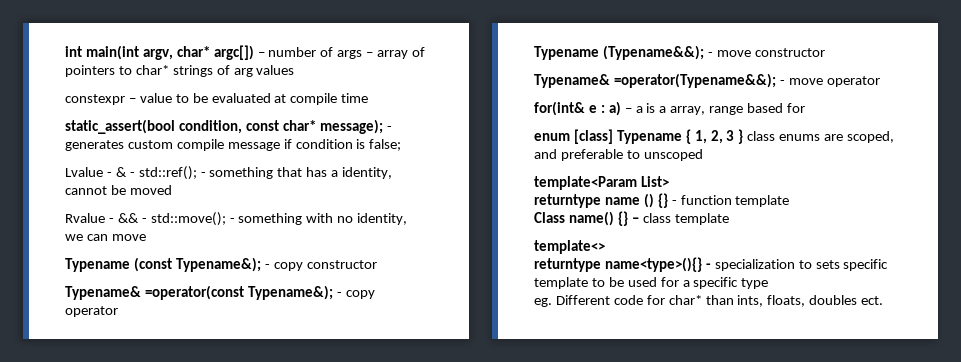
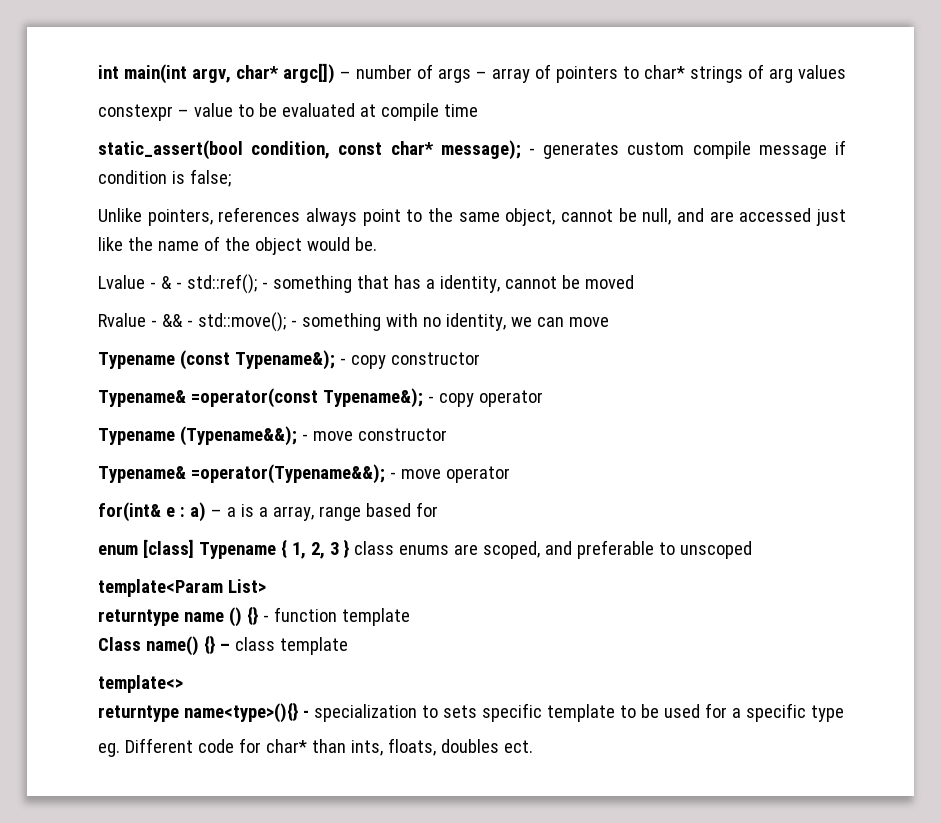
(402, 145) none -> [98,207,846,226] [98,236,377,255] // Unlike pointers, references always point to the same object, cannot be null, and are accessed just like the name of the object would be.

